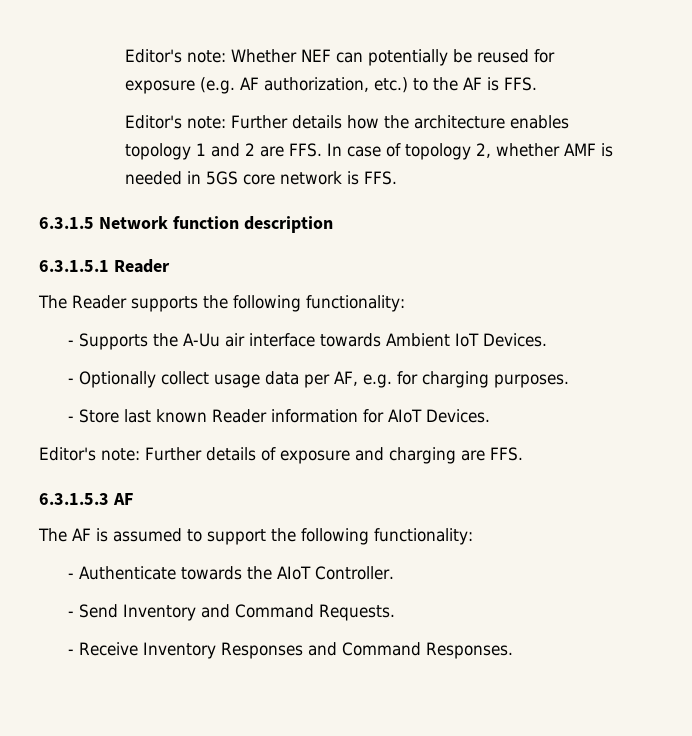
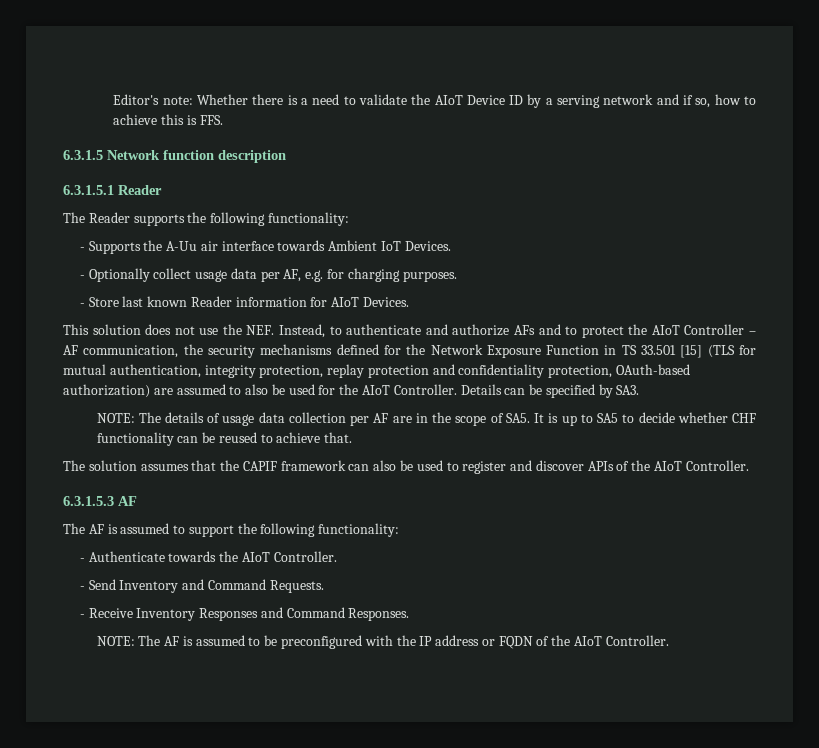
[300,49,555,66] [124,77,537,94] [124,115,569,129] [124,143,613,160] [124,171,342,185] NEF can potentially be reused for exposure (e.g. AF authorization, etc.) to the AF is FFS. // Editor's note: Further details how the architecture enables topology 1 and 2 are FFS. In case of topology 2, whether AMF is needed in 5GS core network -> [252,94,757,108] [113,114,185,125] there is a need to validate the AIoT Device ID by a serving network and if so, how to achieve this
[39,447,523,464] Editor's note: Further details of exposure and charging are FFS. -> [63,324,756,338] [63,344,756,358] [63,364,691,378] [63,384,640,398] [96,412,756,426] [96,432,353,446] [63,460,749,474] This solution does not use the NEF. Instead, to authenticate and authorize AFs and to protect the AIoT Controller – AF communication, the security mechanisms defined for the Network Exposure Function in TS 33.501 [15] (TLS for mutual authentication, integrity protection, replay protection and confidentiality protection, OAuth-based authorization) are assumed to also be used for the AIoT Controller. Details can be specified by SA3. // NOTE: The details of usage data collection per AF are in the scope of SA5. It is up to SA5 to decide whether CHF functionality can be reused to achieve that. // The solution assumes that the CAPIF framework can also be used to register and discover APIs of the AIoT Controller.
(513, 650) none -> [96,635,669,649] // NOTE: The AF is assumed to be preconfigured with the IP address or FQDN of the AIoT Controller.

